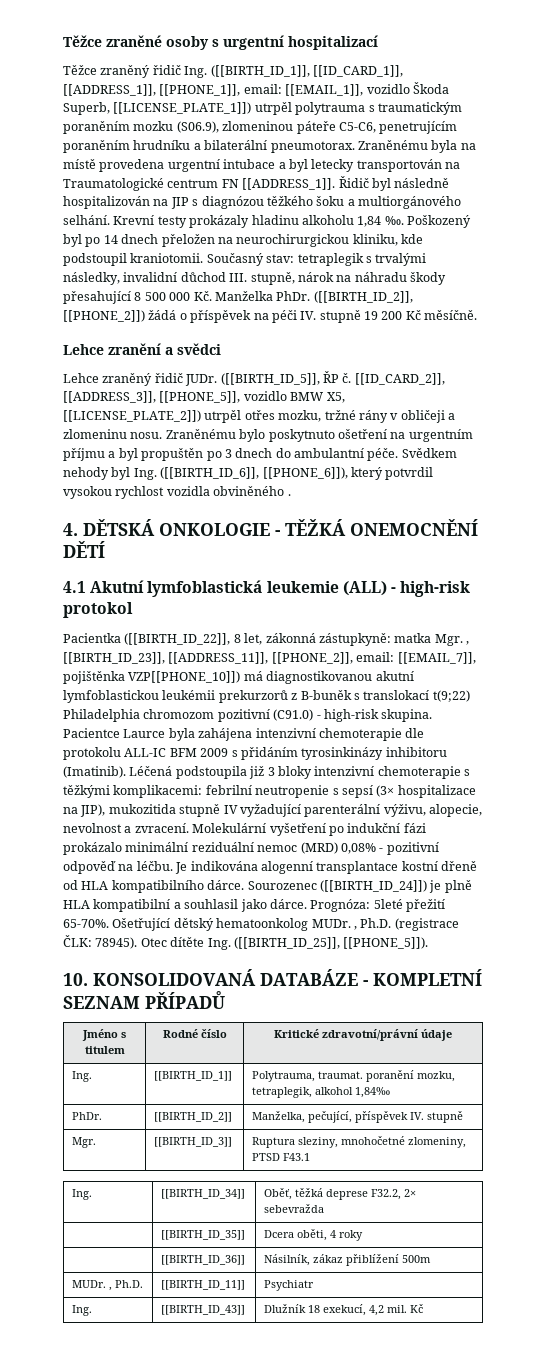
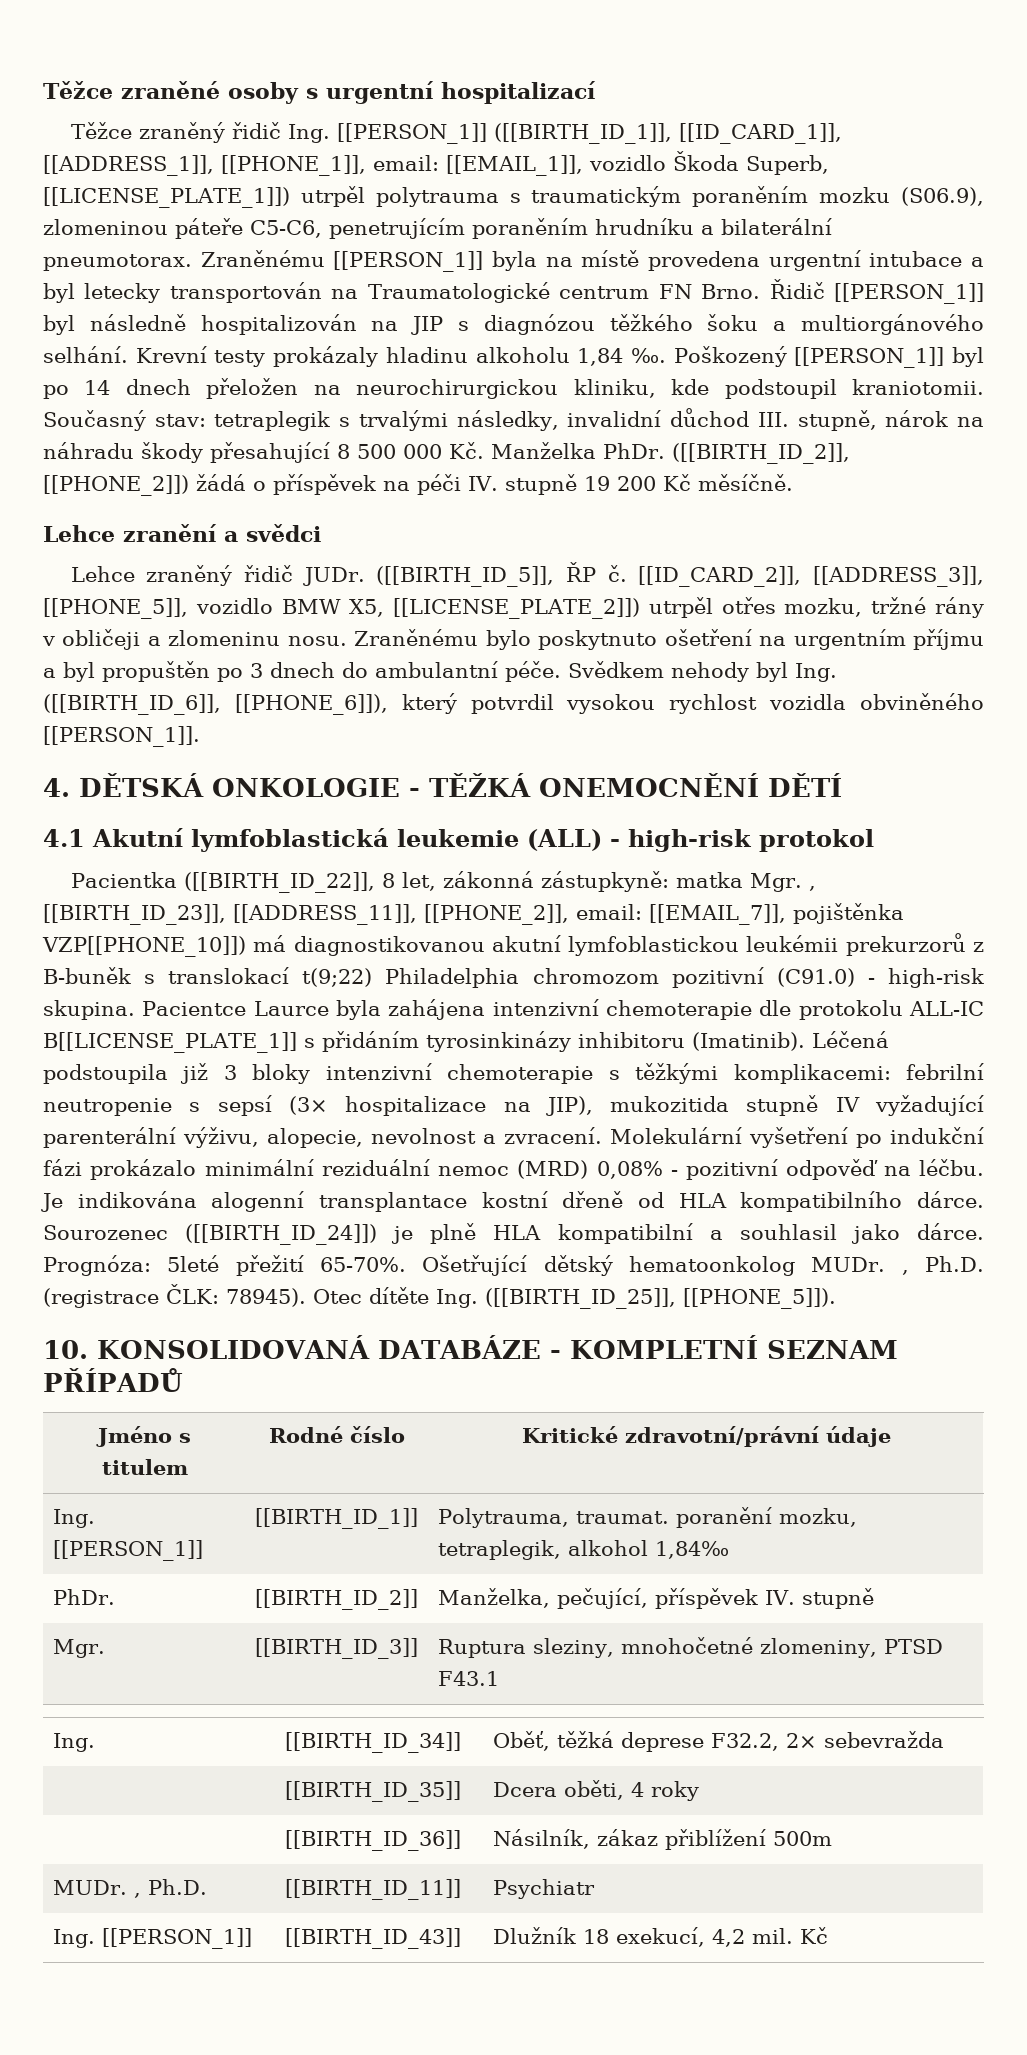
(208, 72) none -> [336,123,487,144] [[PERSON_1]]
(428, 145) none -> [333,251,484,272] [[PERSON_1]]
[242,176,369,190] [[ADDRESS_1]]. Řidič -> [701,279,985,304] Brno. Řidič [[PERSON_1]]
(471, 221) none -> [794,347,945,368] [[PERSON_1]]
[287,494,291,496] . -> [43,726,200,747] [[PERSON_1]].
[169,748,229,757] BFM 2009 -> [43,1032,297,1053] B[[LICENSE_PLATE_1]]
(93, 1076) none -> [52,1540,203,1561] [[PERSON_1]]
(93, 1310) none -> [101,1928,252,1949] [[PERSON_1]]

